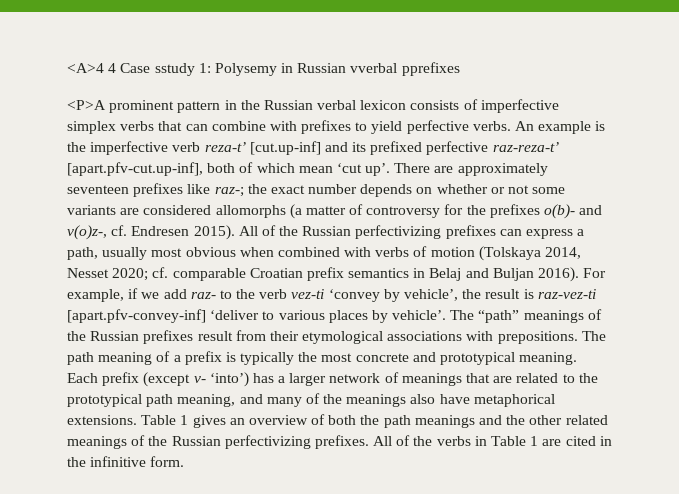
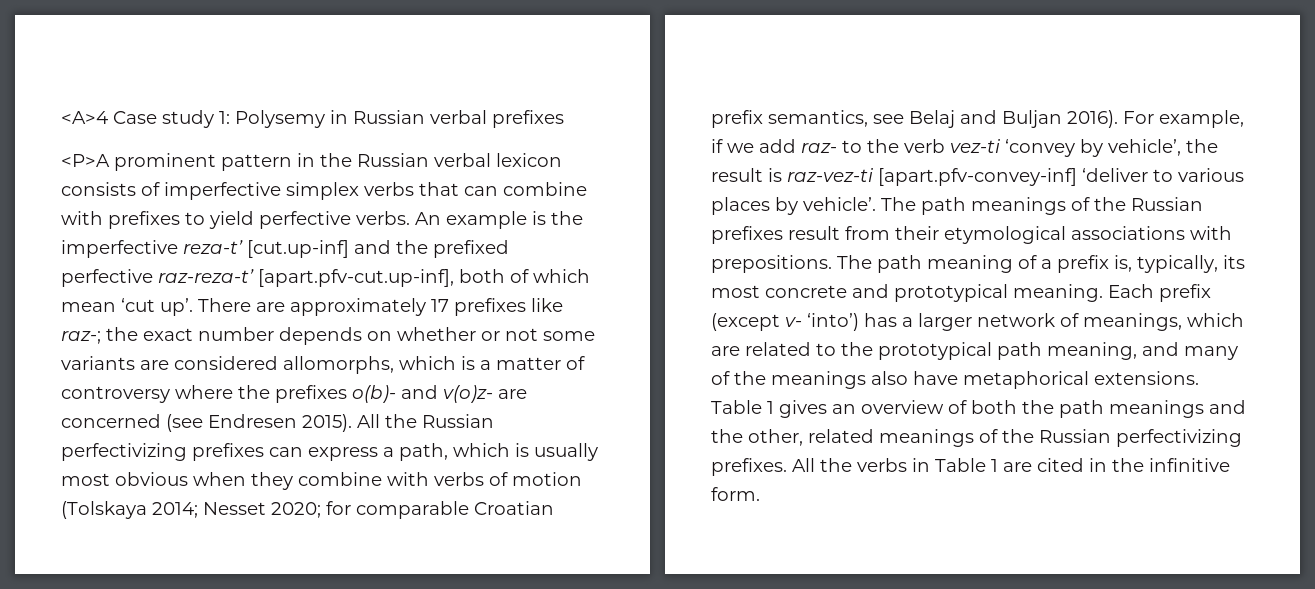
[108,63,195,76] 4 Case sstudy -> [113,110,214,128] Case study
[350,62,460,76] vverbal pprefixes -> [430,110,564,128] verbal prefixes
[172,142,201,152] verb -> (178, 249) none
[352,142,367,152] its -> [396,240,428,254] the
[67,185,129,194] seventeen -> [431,299,449,312] 17
[215,204,302,219] allomorphs (a -> [283,356,491,374] allomorphs, which is a
[444,204,464,215] for -> [175,385,233,399] where
[67,225,128,240] v(o)z-, cf. -> [443,385,527,403] [61,414,203,432] v(o)z- are concerned (see
[261,225,276,236] of -> (380, 421) none
(98, 253) none -> [453,443,529,457] which is
[277,247,340,257] combined -> [251,472,382,490] they combine
[545,247,582,259] 2014, -> [152,502,198,518] 2014;
[152,267,169,278] cf. -> [326,501,351,515] for
[348,268,426,278] semantics in -> [768,110,904,127] semantics, see
[478,310,520,323] “path” -> [921,197,966,215] path
[225,352,318,365] is typically the -> [1114,255,1245,273] is, typically, its
[401,373,491,386] meanings that -> [1083,313,1244,331] meanings, which
[529,415,563,425] other -> [748,429,803,446] other,
[396,435,411,446] of -> (815, 465) none

